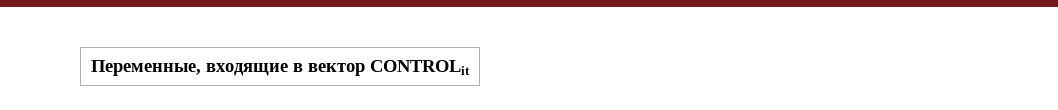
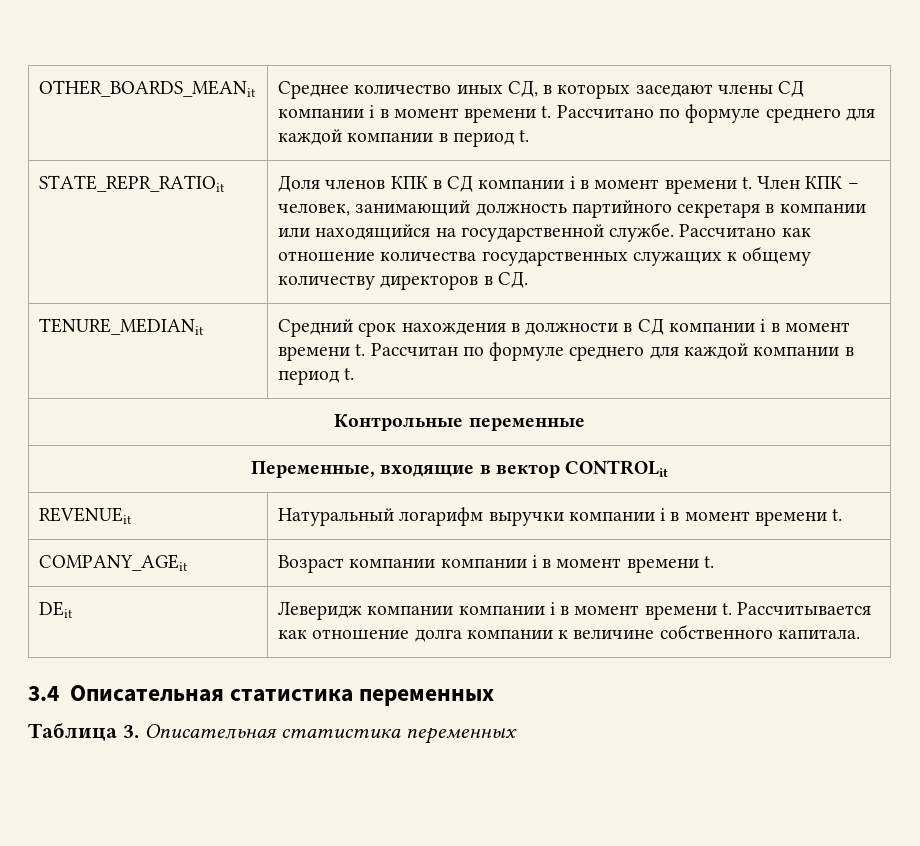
(91, 68) none -> [39,80,257,97] [278,80,805,99] [278,104,875,123] [278,129,530,147] [39,175,226,192] [278,175,859,194] [278,200,866,218] [278,222,811,242] [278,246,812,266] [278,271,528,290] [39,318,205,335] [278,318,850,337] [278,342,854,361] [278,368,355,385] [334,414,585,431] OTHER_BOARDS_MEANit | Среднее количество иных СД, в которых заседают члены СД компании i в момент времени t. Рассчитано по формуле среднего для каждой компании в период t. // STATE_REPR_RATIOit | Доля членов КПК в СД компании i в момент времени t. Член КПК – человек, занимающий должность партийного секретаря в компании или находящийся на государственной службе. Рассчитано как отношение количества государственных служащих к общему количеству директоров в СД. // TENURE_MEDIANit | Средний срок нахождения в должности в СД компании i в момент времени t. Рассчитан по формуле среднего для каждой компании в период t. // Контрольные переменные //
(470, 67) none -> [39,507,133,524] [278,507,843,526] [39,554,189,571] [278,555,715,573] [39,601,74,618] [278,601,872,620] [278,624,861,642] [28,685,495,706] [28,723,518,744] // REVENUEit | Натуральный логарифм выручки компании i в момент времени t. // COMPANY_AGEit | Возраст компании компании i в момент времени t. // DEit | Леверидж компании компании i в момент времени t. Рассчитывается как отношение долга компании к величине собственного капитала. // 3.4 Описательная статистика переменных // Таблица 3. Описательная статистика переменных

